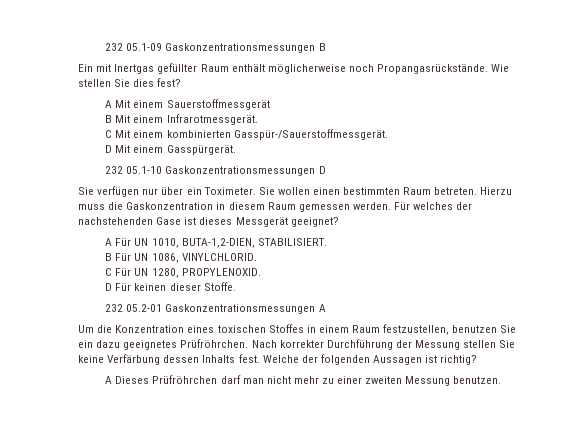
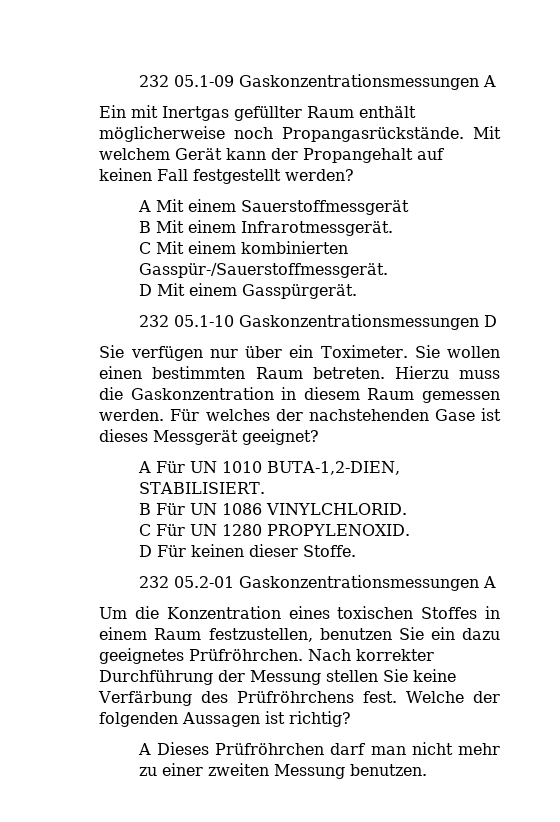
[318,43,326,51] B -> [482,75,496,87] A
[491,64,510,72] [78,78,182,87] Wie stellen Sie dies fest? -> [473,126,501,139] [99,148,445,163] [99,168,355,184] Mit welchem Gerät kann der Propangehalt auf keinen Fall festgestellt werden?
[151,238,179,248] 1010, -> [221,461,262,473] 1010
[151,253,179,263] 1086, -> [221,503,262,515] 1086
[151,268,179,278] 1280, -> [221,524,262,536] 1280
[163,355,236,363] dessen Inhalts -> [201,691,355,703] des Prüfröhrchens

